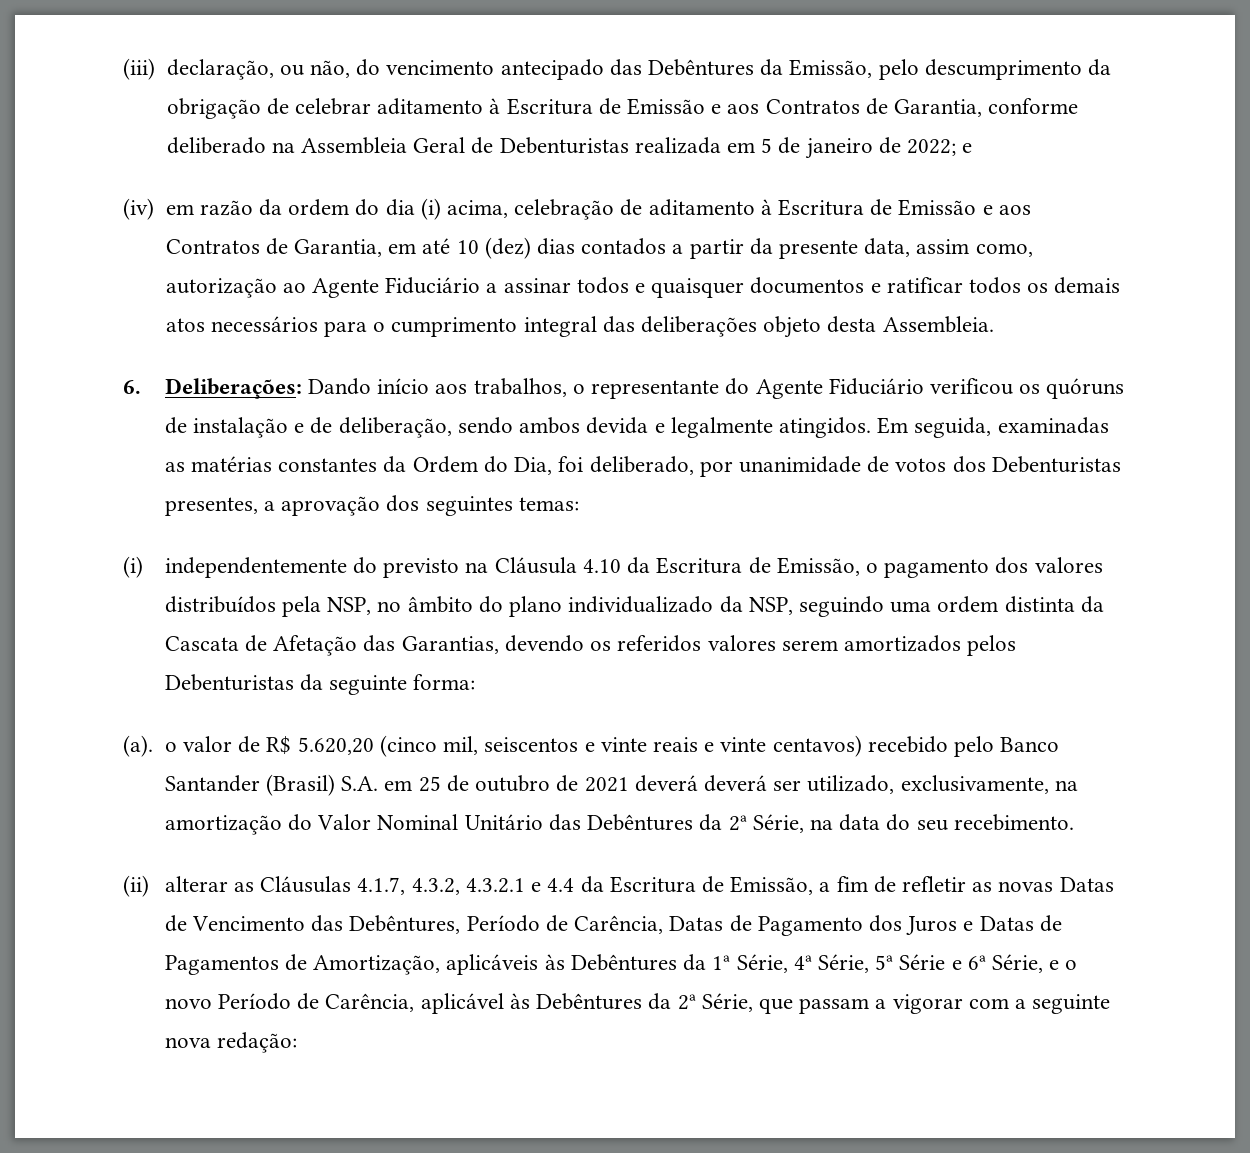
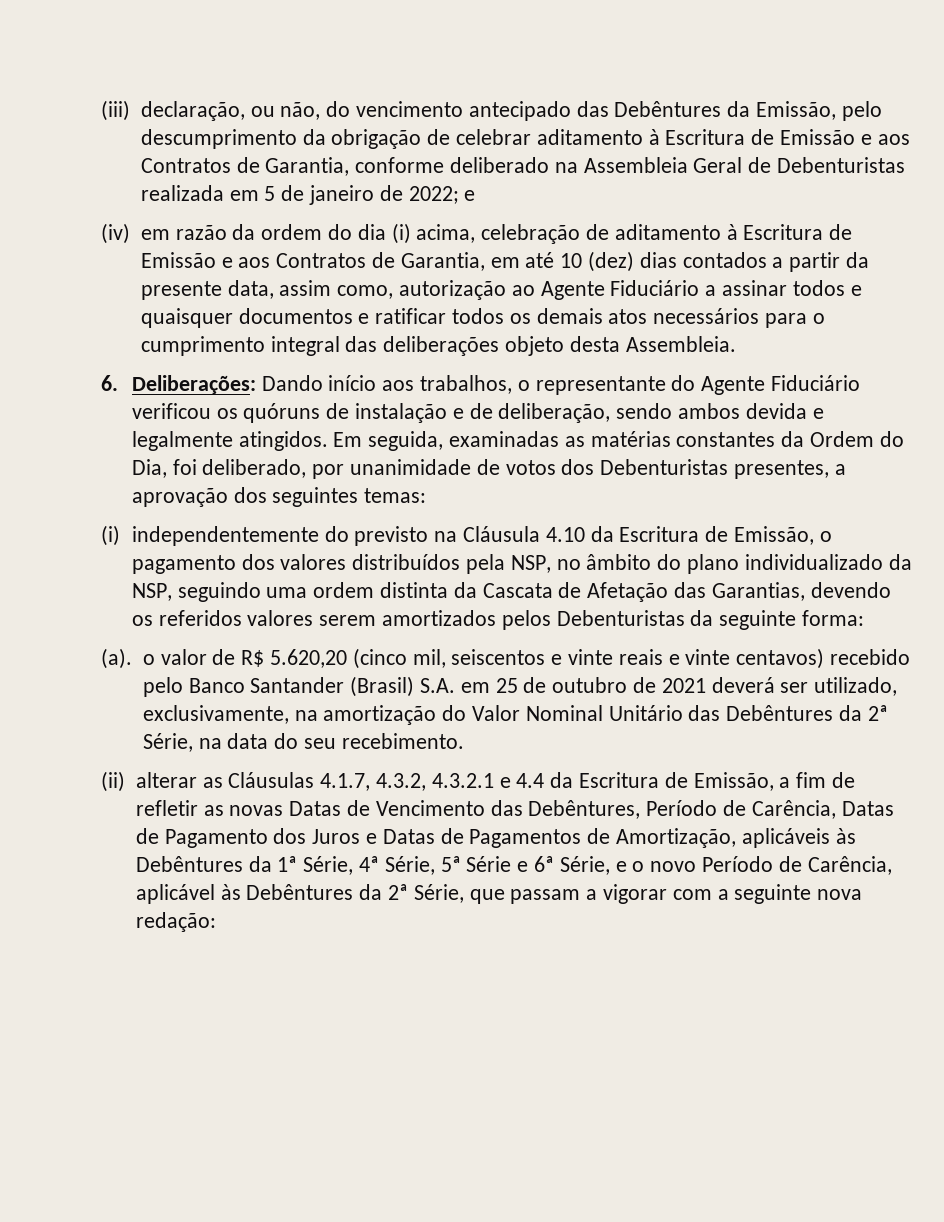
[703,775,767,792] deverá -> (775, 685) none

